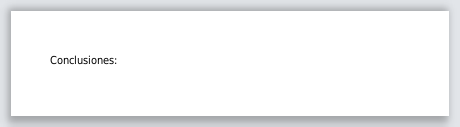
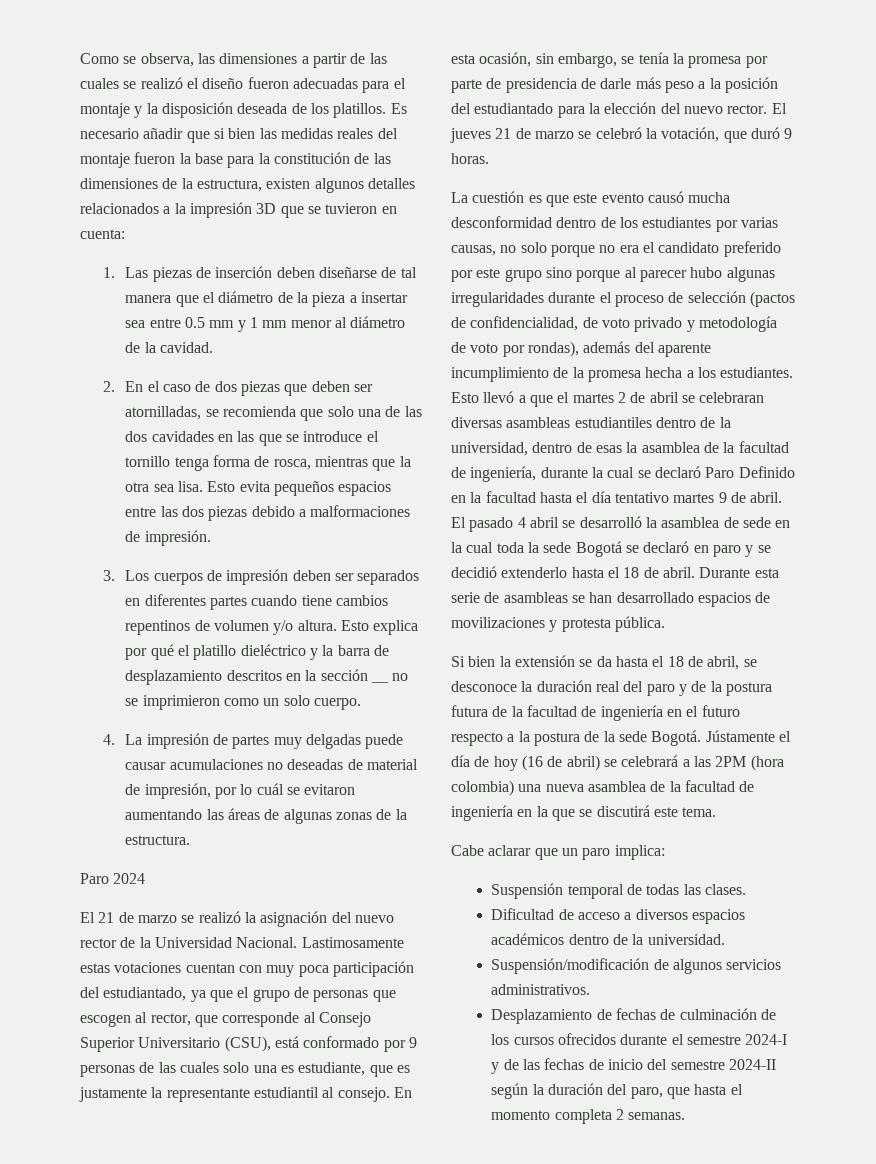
[50,55,117,65] Conclusiones: -> [80,53,387,68] [80,77,406,93] [80,102,407,118] [80,128,398,143] [80,152,391,168] [80,178,415,193] [80,202,397,218] [80,229,125,239] [102,266,417,282] [125,291,409,307] [125,316,406,332] [125,342,214,353] [102,381,374,396] [125,406,422,421] [125,431,379,446] [125,455,411,471] [125,481,392,496] [125,505,411,521] [125,530,211,546] [102,569,420,585] [125,594,389,610] [125,620,419,635] [125,644,390,660] [125,669,368,685] [371,681,390,683] [392,673,409,681] [125,695,362,710] [102,733,404,749] [125,759,419,770] [125,783,356,799] [125,808,407,824] [125,835,191,845] [80,873,146,884] [80,911,394,927] [80,937,404,948] [80,961,414,977] [80,987,396,1002] [80,1012,371,1027] [80,1036,417,1052] [80,1062,410,1077] [79,1087,412,1102] [451,52,768,68] [451,77,778,93] [451,102,787,118] [450,127,793,143] [451,153,489,164] [451,191,731,207] [451,216,778,232] [451,241,781,257] [451,267,775,282] [451,291,795,307] [451,316,777,332] [451,341,711,357] [451,367,794,382] [451,391,765,407] [451,417,731,428] [451,441,789,456] [451,466,795,482] [451,491,783,503] [451,516,791,532] [451,541,771,557] [451,566,779,578] [451,592,771,607] [451,616,665,632] [451,655,757,670] [451,680,772,696] [451,705,740,721] [451,730,791,746] [451,755,784,771] [451,780,755,796] [451,805,717,821] [451,845,665,860] [491,883,746,899] [491,908,745,924] [491,933,725,945] [491,958,782,974] [491,984,591,995] [491,1008,776,1024] [491,1033,788,1045] [491,1058,776,1074] [491,1083,743,1099] [491,1109,686,1124] Como se observa, las dimensiones a partir de las cuales se realizó el diseño fueron adecuadas para el montaje y la disposición deseada de los platillos. Es necesario añadir que si bien las medidas reales del montaje fueron la base para la constitución de las dimensiones de la estructura, existen algunos detalles relacionados a la impresión 3D que se tuvieron en cuenta: // 1. Las piezas de inserción deben diseñarse de tal manera que el diámetro de la pieza a insertar sea entre 0.5 mm y 1 mm menor al diámetro de la cavidad. // 2. En el caso de dos piezas que deben ser atornilladas, se recomienda que solo una de las dos cavidades en las que se introduce el tornillo tenga forma de rosca, mientras que la otra sea lisa. Esto evita pequeños espacios entre las dos piezas debido a malformaciones de impresión. // 3. Los cuerpos de impresión deben ser separados en diferentes partes cuando tiene cambios repentinos de volumen y/o altura. Esto explica por qué el platillo dieléctrico y la barra de desplazamiento descritos en la sección __ no se imprimieron como un solo cuerpo. // 4. La impresión de partes muy delgadas puede causar acumulaciones no deseadas de material de impresión, por lo cuál se evitaron aumentando las áreas de algunas zonas de la estructura. // Paro 2024 // El 21 de marzo se realizó la asignación del nuevo rector de la Universidad Nacional. Lastimosamente estas votaciones cuentan con muy poca participación del estudiantado, ya que el grupo de personas que escogen al rector, que corresponde al Consejo Superior Universitario (CSU), está conformado por 9 personas de las cuales solo una es estudiante, que es justamente la representante estudiantil al consejo. En esta ocasión, sin embargo, se tenía la promesa por parte de presidencia de darle más peso a la posición del estudiantado para la elección del nuevo rector. El jueves 21 de marzo se celebró la votación, que duró 9 horas. // La cuestión es que este evento causó mucha desconformidad dentro de los estudiantes por varias causas, no solo porque no era el candidato preferido por este grupo sino porque al parecer hubo algunas irregularidades durante el proceso de selección (pactos de confidencialidad, de voto privado y metodología de voto por rondas), además del aparente incumplimiento de la promesa hecha a los estudiantes. Esto llevó a que el martes 2 de abril se celebraran diversas asambleas estudiantiles dentro de la universidad, dentro de esas la asamblea de la facultad de ingeniería, durante la cual se declaró Paro Definido en la facultad hasta el día tentativo martes 9 de abril. El pasado 4 abril se desarrolló la asamblea de sede en la cual toda la sede Bogotá se declaró en paro y se decidió extenderlo hasta el 18 de abril. Durante esta serie de asambleas se han desarrollado espacios de movilizaciones y protesta pública. // Si bien la extensión se da hasta el 18 de abril, se desconoce la duración real del paro y de la postura futura de la facultad de ingeniería en el futuro respecto a la postura de la sede Bogotá. Jústamente el día de hoy (16 de abril) se celebrará a las 2PM (hora colombia) una nueva asamblea de la facultad de ingeniería en la que se discutirá este tema. // Cabe aclarar que un paro implica: // Suspensión temporal de todas las clases. // Dificultad de acceso a diversos espacios académicos dentro de la universidad. // Suspensión/modificación de algunos servicios administrativos. // Desplazamiento de fechas de culminación de los cursos ofrecidos durante el semestre 2024-I y de las fechas de inicio del semestre 2024-II según la duración del paro, que hasta el momento completa 2 semanas.

